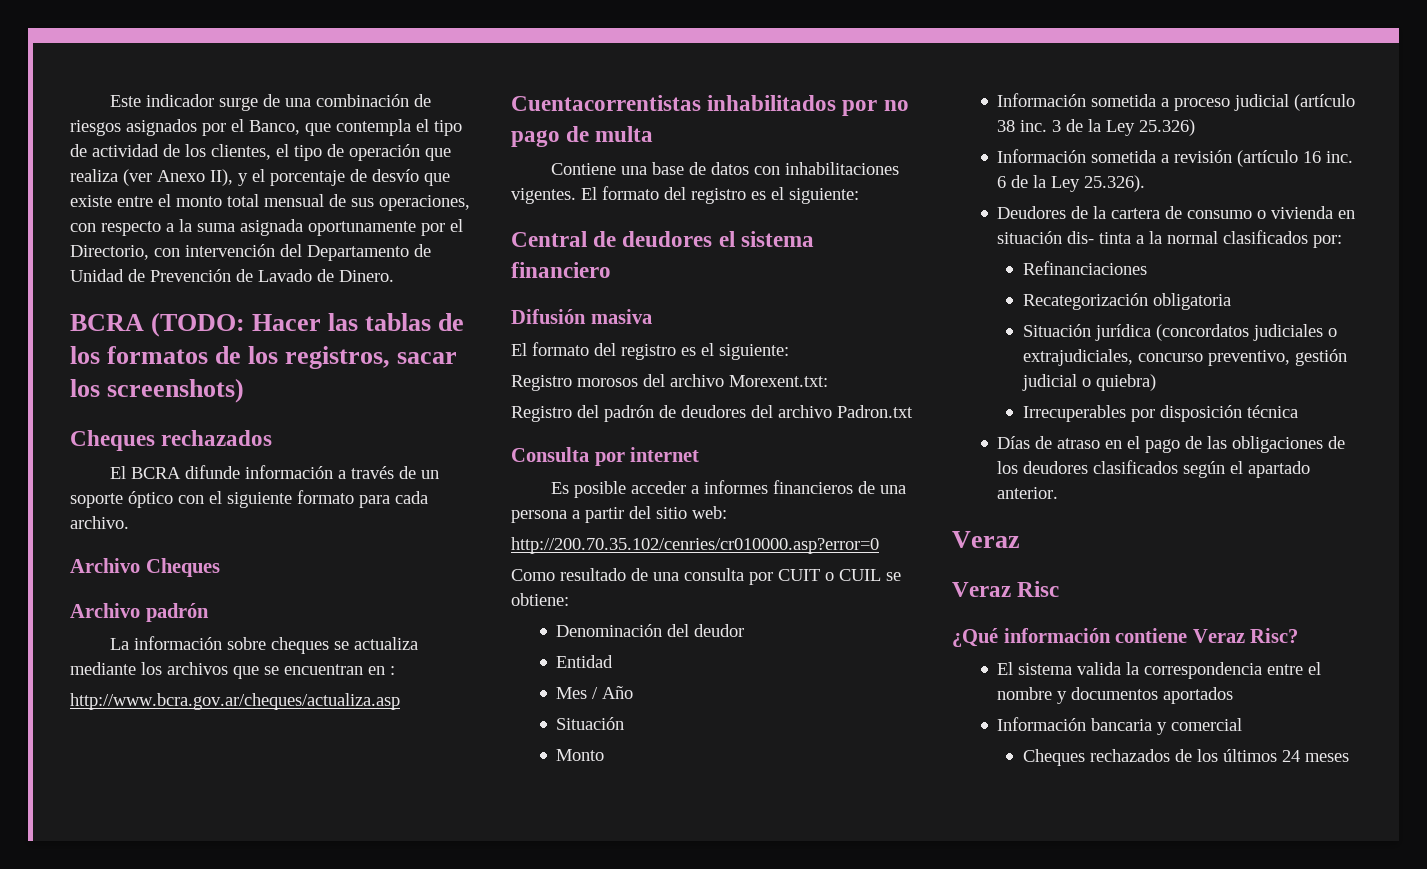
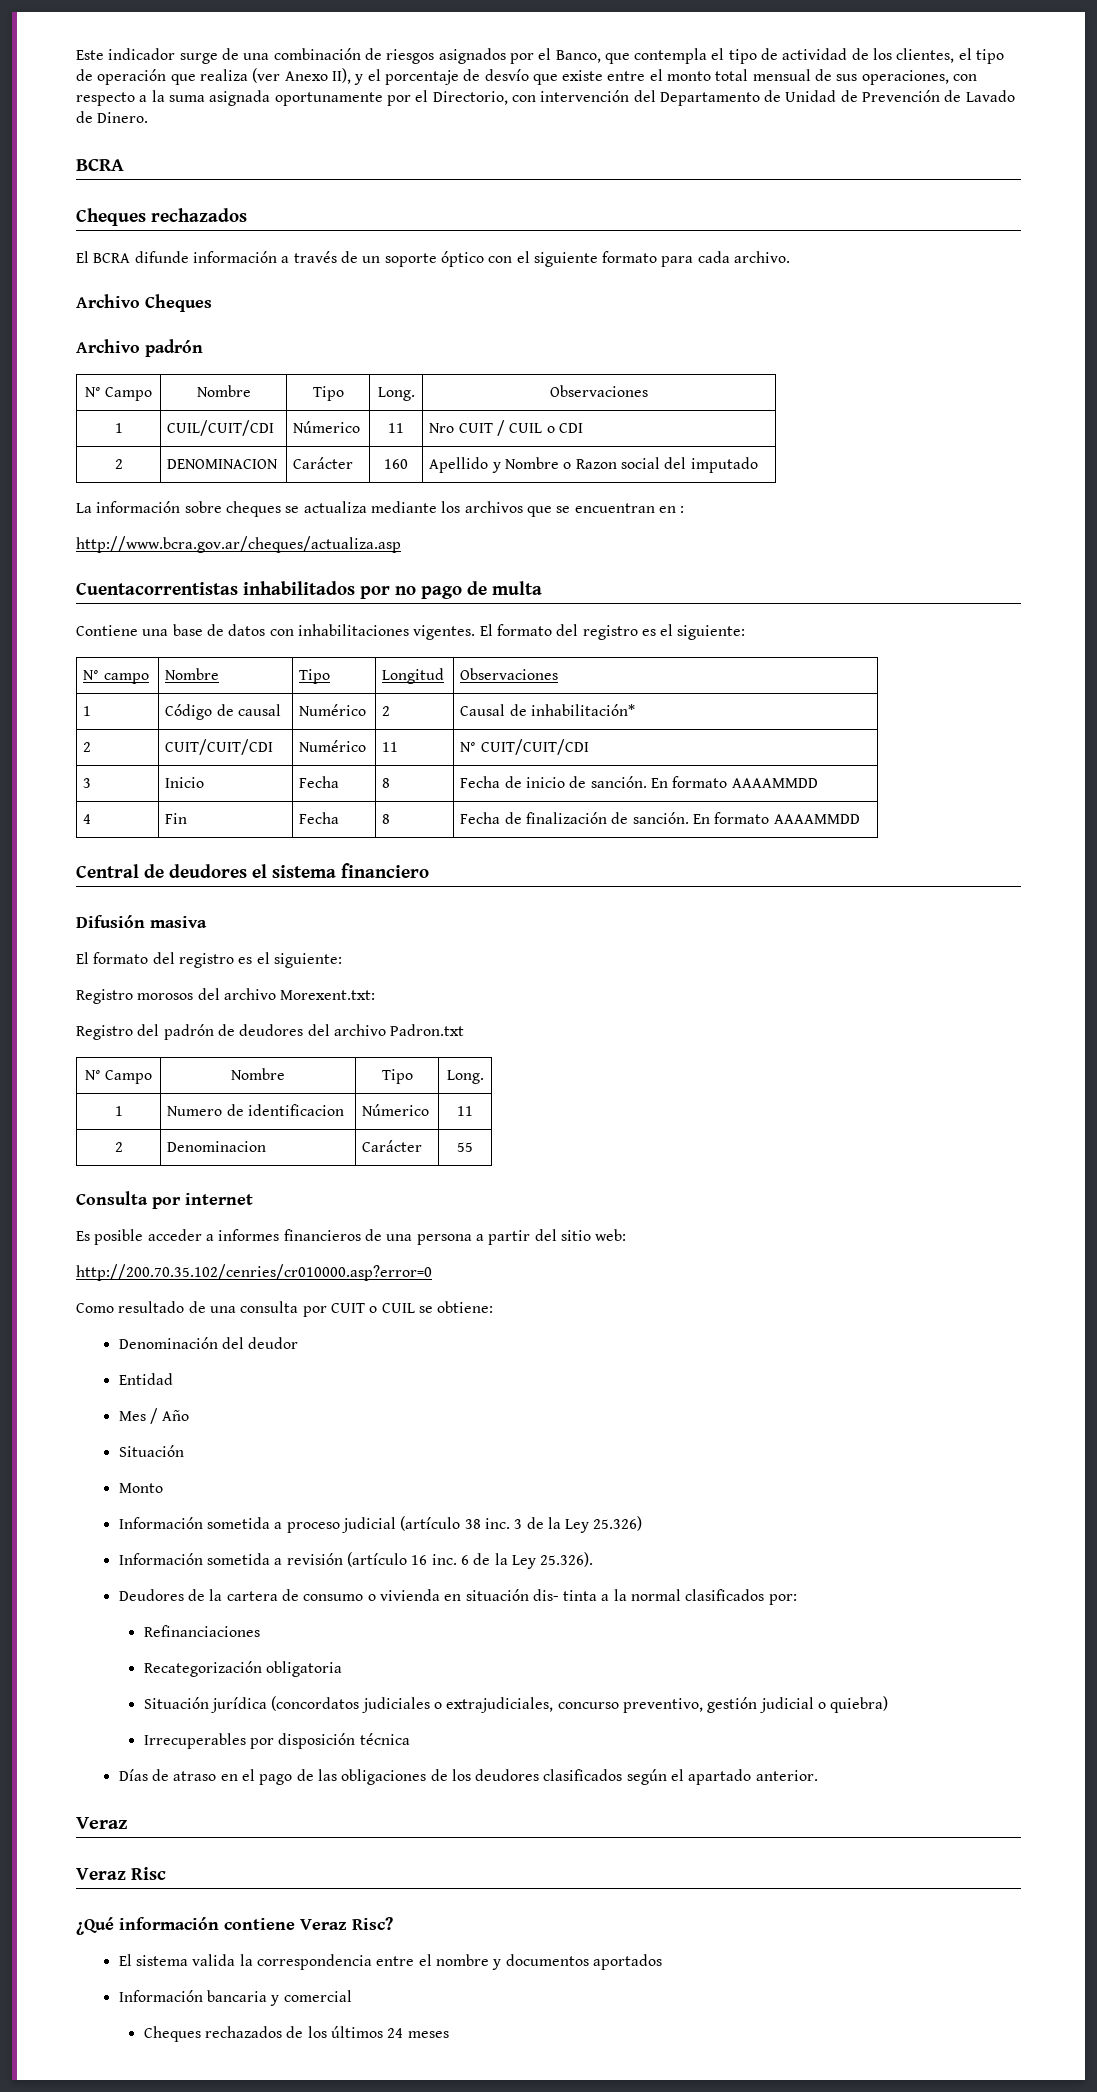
[151,312,465,337] [70,346,458,369] [70,378,245,403] (TODO: Hacer las tablas de los formatos de los registros, sacar los screenshots) -> (124, 164) none
(209, 612) none -> [84,387,153,401] [196,385,251,397] [312,386,344,401] [377,387,415,401] [550,385,648,397] [114,423,123,433] [167,420,275,436] [293,421,361,433] [388,423,404,433] [429,420,584,436] [114,459,123,469] [167,459,279,469] [293,457,354,469] [384,459,408,469] [429,457,758,473] // N° Campo | Nombre | Tipo | Long. | Observaciones // 1 | CUIL/CUIT/CDI | Númerico | 11 | Nro CUIT / CUIL o CDI // 2 | DENOMINACION | Carácter | 160 | Apellido y Nombre o Razon social del imputado
(859, 196) none -> [83,670,149,684] [165,668,220,680] [299,669,331,684] [382,668,445,684] [460,668,559,680] [83,706,92,716] [165,704,282,720] [299,704,367,716] [382,706,391,716] [460,704,636,716] [83,742,92,752] [165,739,274,755] [299,740,367,752] [382,742,399,752] [460,739,589,755] [83,778,92,788] [165,777,205,788] [299,776,340,788] [382,778,391,788] [460,776,818,788] [83,814,92,824] [165,813,188,824] [299,812,340,824] [382,814,391,824] [460,812,860,824] // N° campo | Nombre | Tipo | Longitud | Observaciones // 1 | Código de causal | Numérico | 2 | Causal de inhabilitación* // 2 | CUIT/CUIT/CDI | Numérico | 11 | N° CUIT/CUIT/CDI // 3 | Inicio | Fecha | 8 | Fecha de inicio de sanción. En formato AAAAMMDD // 4 | Fin | Fecha | 8 | Fecha de finalización de sanción. En formato AAAAMMDD
(913, 411) none -> [84,1070,153,1084] [231,1068,285,1080] [381,1069,413,1084] [446,1070,484,1084] [114,1106,123,1116] [167,1104,345,1116] [362,1104,430,1116] [457,1106,473,1116] [114,1142,123,1152] [167,1141,267,1152] [362,1140,423,1152] [457,1142,473,1152] // N° Campo | Nombre | Tipo | Long. // 1 | Numero de identificacion | Númerico | 11 // 2 | Denominacion | Carácter | 55

